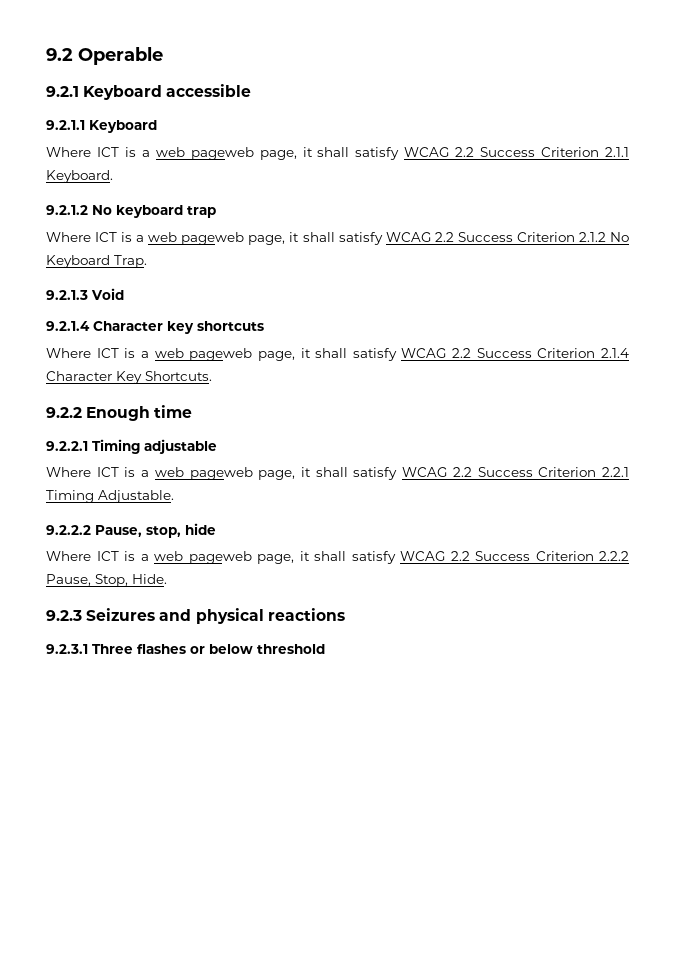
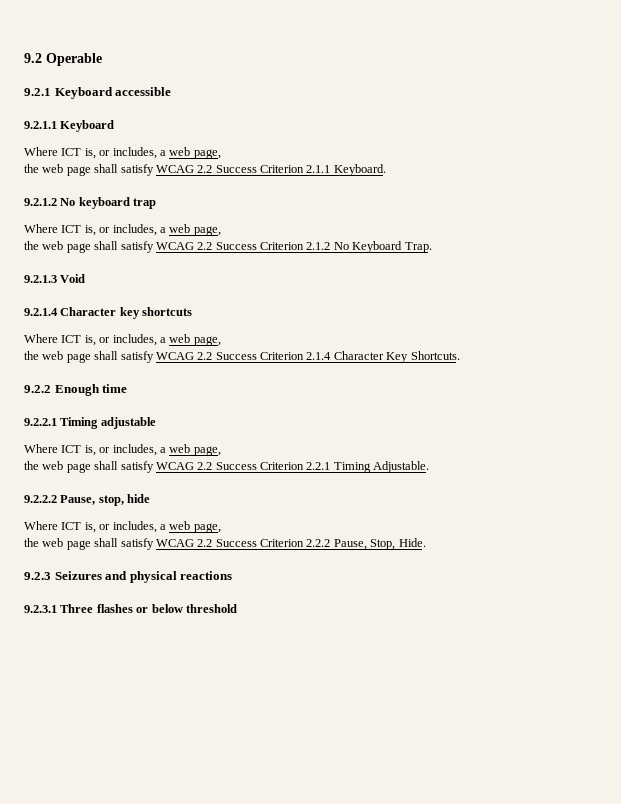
[124,147,313,160] is a web pageweb page, it -> [84,147,221,159] [24,164,91,176] is, or includes, a web page, // the web page
[121,232,300,245] is a web pageweb page, it -> [84,224,221,236] [24,241,91,253] is, or includes, a web page, // the web page
[124,348,311,361] is a web pageweb page, it -> [84,334,221,346] [24,351,91,363] is, or includes, a web page, // the web page
[124,467,311,480] is a web pageweb page, it -> [84,444,221,456] [24,461,91,473] is, or includes, a web page, // the web page
[124,551,310,564] is a web pageweb page, it -> [84,521,221,533] [24,538,91,550] is, or includes, a web page, // the web page

